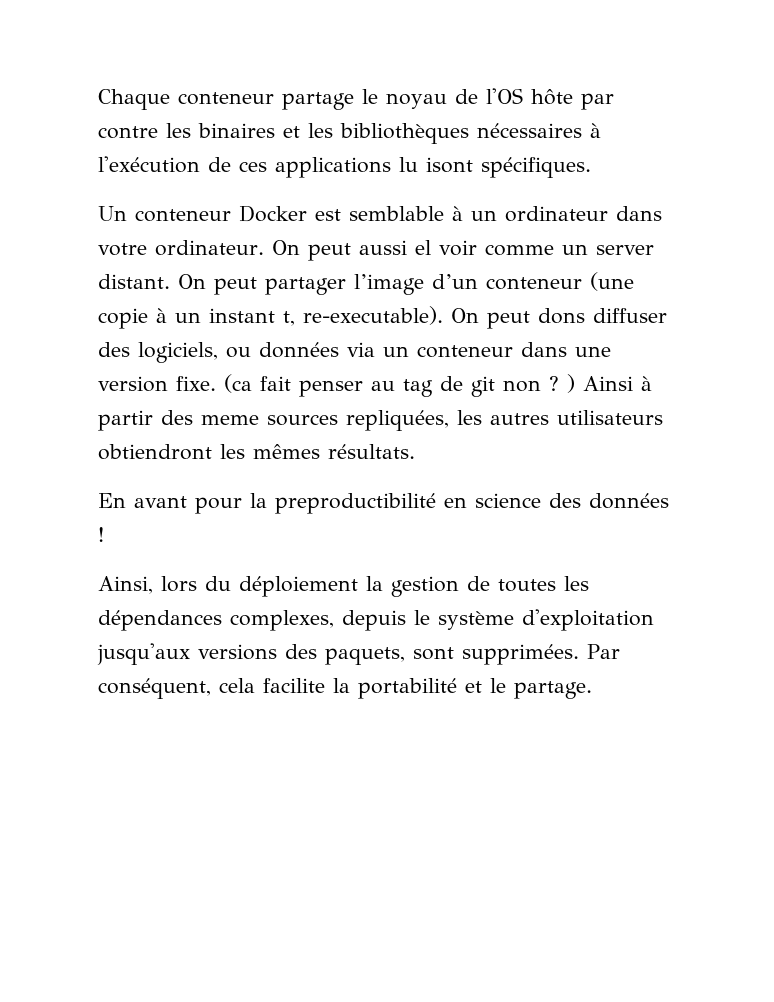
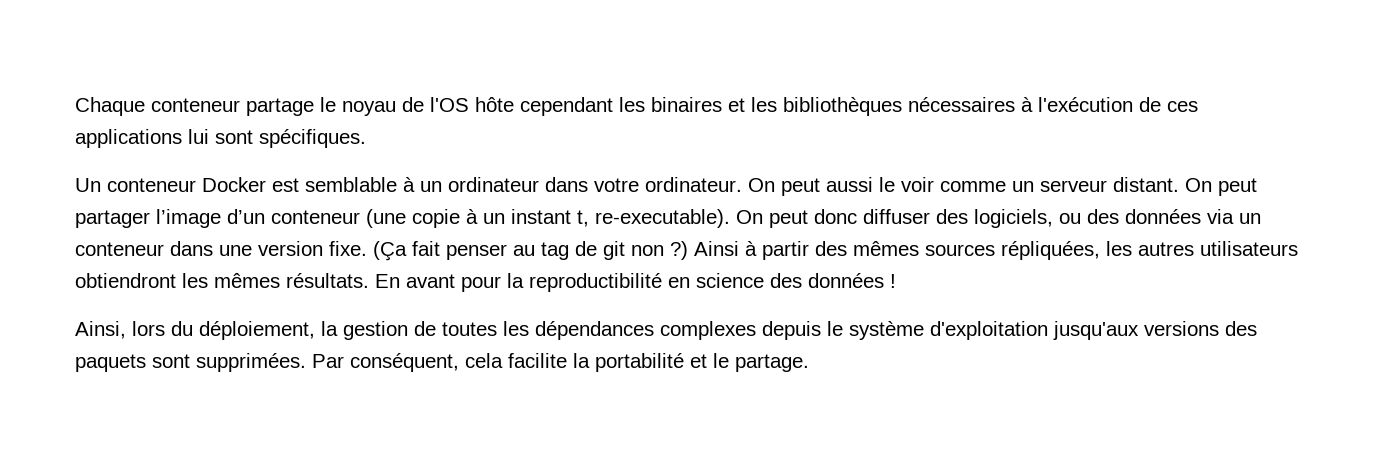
[581,93,614,110] [98,126,158,139] par contre -> [520,97,613,116] cependant
[399,157,473,173] lu isont -> [188,129,253,144] lui sont
[414,240,431,255] el -> [879,177,895,192] le
[595,245,654,255] server -> [1040,180,1107,192] serveur
[538,308,585,324] dons -> [814,209,857,224] donc
(251, 352) none -> [1087,209,1119,224] des
[224,374,252,393] (ca -> [373,241,407,261] (Ça
[549,374,575,393] ? ) -> [670,241,688,260] ?)
[201,410,449,431] meme sources repliquées, -> [853,241,1100,260] mêmes sources répliquées,
(415, 451) // -> (369, 280) none
[275,493,436,514] preproductibilité -> [529,273,662,292] reproductibilité
[239,576,358,597] déploiement -> [199,321,315,340] déploiement,
[230,610,334,631] complexes, -> [660,321,756,340] complexes
[325,647,405,665] paquets, -> [75,354,146,372] paquets

